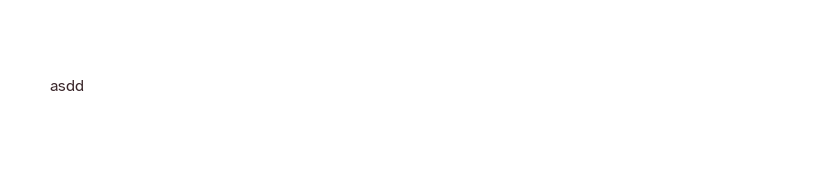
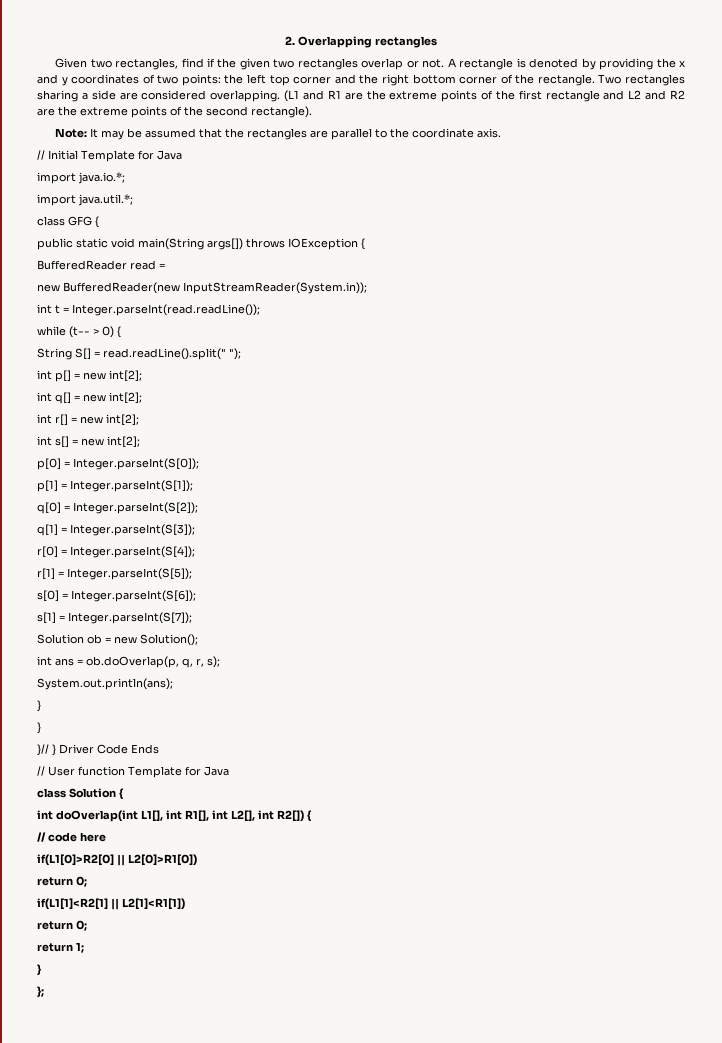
[50,80,84,91] asdd -> [285,36,437,48] [55,58,686,70] [37,74,685,86] [37,90,686,102] [37,106,312,118] [55,128,502,140] [37,150,182,162] [37,172,125,184] [37,194,133,206] [37,216,99,228] [37,238,365,250] [37,260,165,270] [37,282,367,294] [37,304,260,316] [37,326,121,338] [37,348,241,360] [37,370,142,382] [37,392,142,404] [37,414,139,426] [37,436,140,448] [37,458,199,470] [37,480,193,492] [37,502,198,514] [37,524,195,536] [37,546,195,558] [37,568,192,580] [37,590,196,602] [37,612,192,624] [37,634,198,646] [37,656,220,668] [37,678,173,690] [37,700,41,712] [37,722,41,734] [37,744,159,756] [37,766,229,778] [37,788,123,800] [37,810,311,822] [37,832,106,842] [37,854,197,866] [37,876,87,887] [37,898,185,910] [37,920,87,931] [37,942,84,953] [37,964,41,976] [37,986,44,998] 2. Overlapping rectangles // Given two rectangles, find if the given two rectangles overlap or not. A rectangle is denoted by providing the x and y coordinates of two points: the left top corner and the right bottom corner of the rectangle. Two rectangles sharing a side are considered overlapping. (L1 and R1 are the extreme points of the first rectangle and L2 and R2 are the extreme points of the second rectangle). // Note: It may be assumed that the rectangles are parallel to the coordinate axis. // // Initial Template for Java // import java.io.*; // import java.util.*; // class GFG { // public static void main(String args[]) throws IOException { // BufferedReader read = // new BufferedReader(new InputStreamReader(System.in)); // int t = Integer.parseInt(read.readLine()); // while (t-- > 0) { // String S[] = read.readLine().split(" "); // int p[] = new int[2]; // int q[] = new int[2]; // int r[] = new int[2]; // int s[] = new int[2]; // p[0] = Integer.parseInt(S[0]); // p[1] = Integer.parseInt(S[1]); // q[0] = Integer.parseInt(S[2]); // q[1] = Integer.parseInt(S[3]); // r[0] = Integer.parseInt(S[4]); // r[1] = Integer.parseInt(S[5]); // s[0] = Integer.parseInt(S[6]); // s[1] = Integer.parseInt(S[7]); // Solution ob = new Solution(); // int ans = ob.doOverlap(p, q, r, s); // System.out.println(ans); // } // } // }// } Driver Code Ends // // User function Template for Java // class Solution { // int doOverlap(int L1[], int R1[], int L2[], int R2[]) { // // code here // if(L1[0]>R2[0] || L2[0]>R1[0]) // return 0; // if(L1[1]<R2[1] || L2[1]<R1[1]) // return 0; // return 1; // } // };

